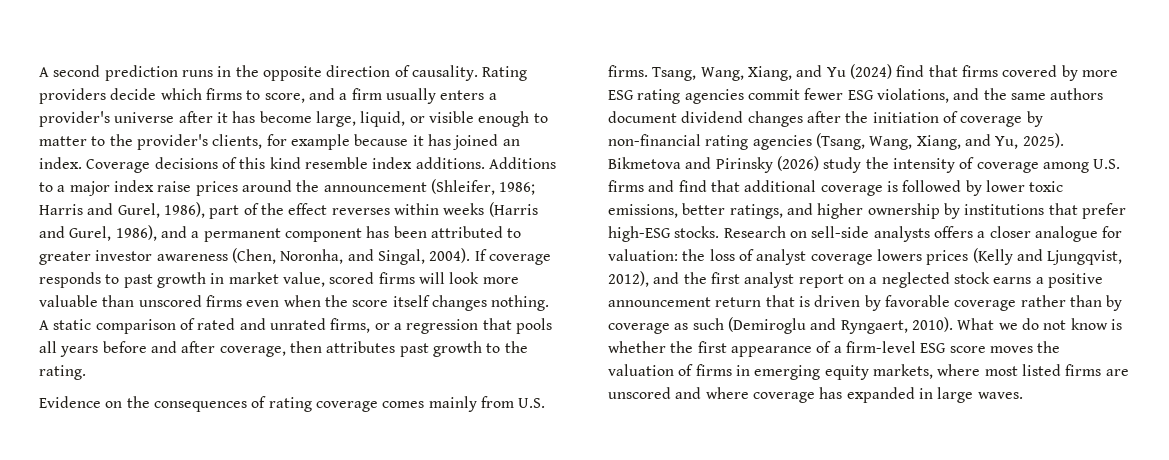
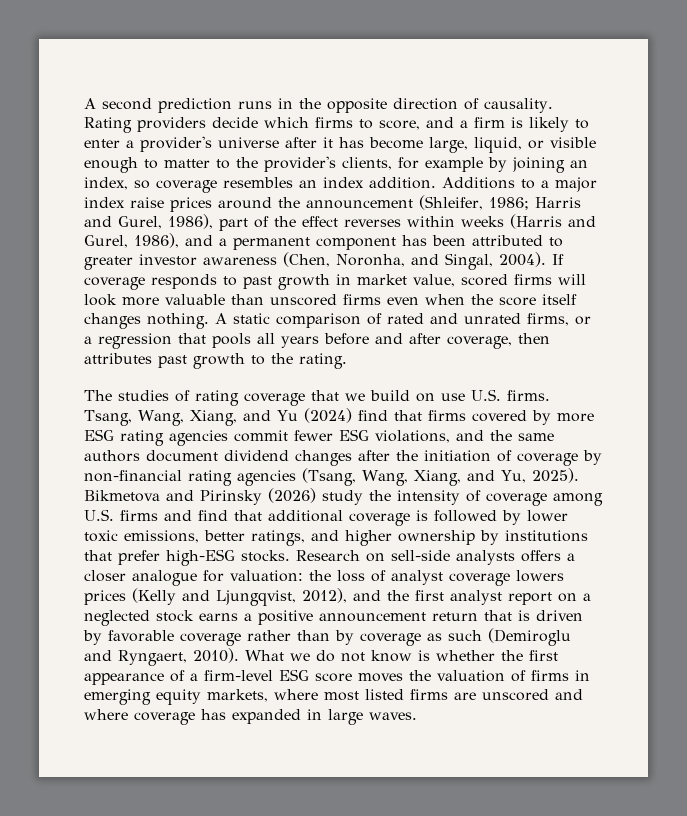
[385,88,485,104] usually enters -> [511,117,589,132] [84,139,120,148] is likely to enter
[354,134,520,150] [39,157,485,173] because it has joined an index. Coverage decisions of this kind resemble index additions. -> [488,157,588,173] [84,177,436,193] by joining an index, so coverage resembles an index addition.
[39,396,514,412] Evidence on the consequences of rating coverage comes mainly from -> [84,390,465,406] The studies of rating coverage that we build on use

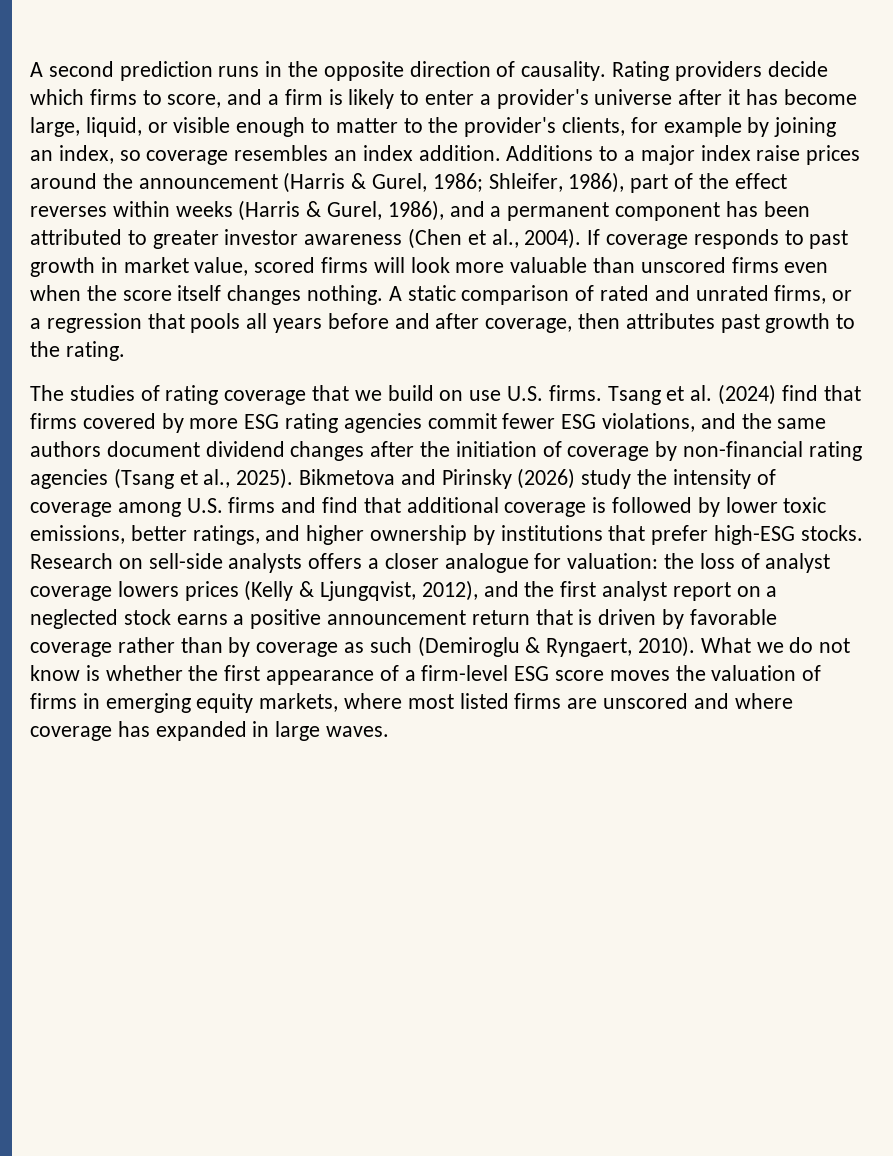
[419,195,581,210] [84,216,162,229] (Shleifer, 1986; Harris and Gurel, -> [283,172,563,193] (Harris & Gurel, 1986; Shleifer,
[568,216,596,227] and -> [306,201,322,217] &
[283,252,493,270] (Chen, Noronha, and Singal, -> [408,228,519,249] (Chen et al.,
[84,410,298,426] Tsang, Wang, Xiang, and Yu -> [607,385,713,405] Tsang et al.
[302,468,526,486] (Tsang, Wang, Xiang, and Yu, -> [113,468,231,489] (Tsang et al.,
[182,590,210,601] and -> [299,581,315,597] &
[84,650,112,661] and -> [525,637,541,653] &

